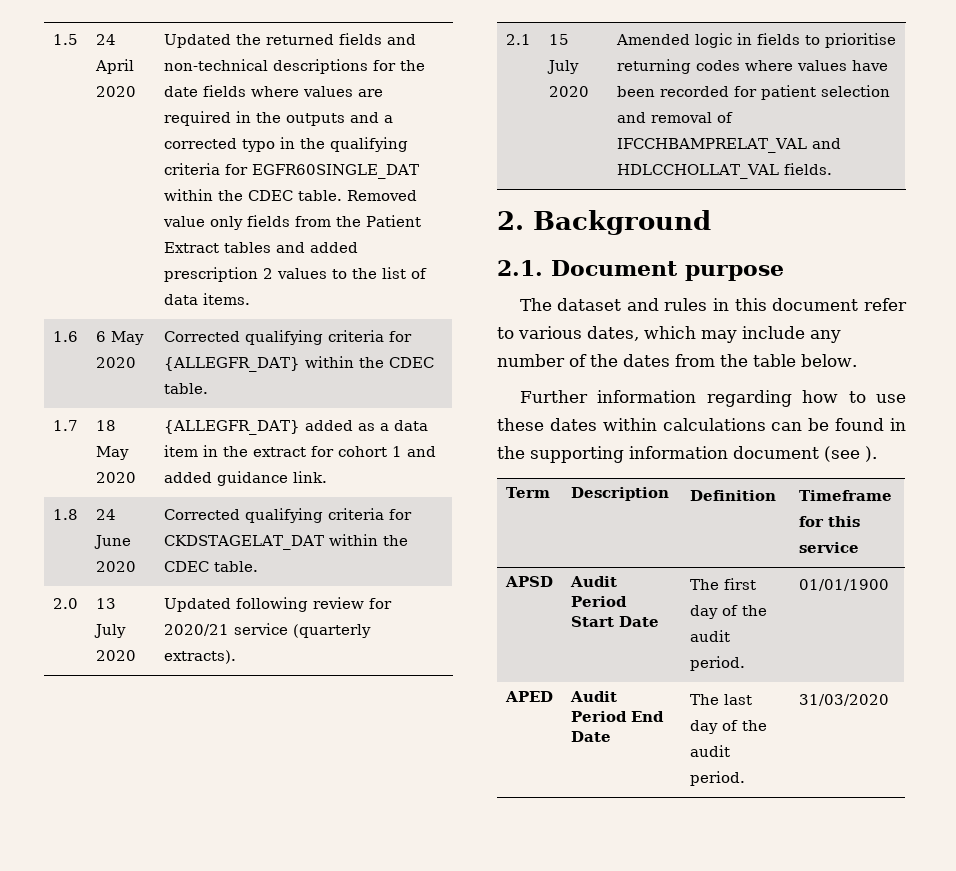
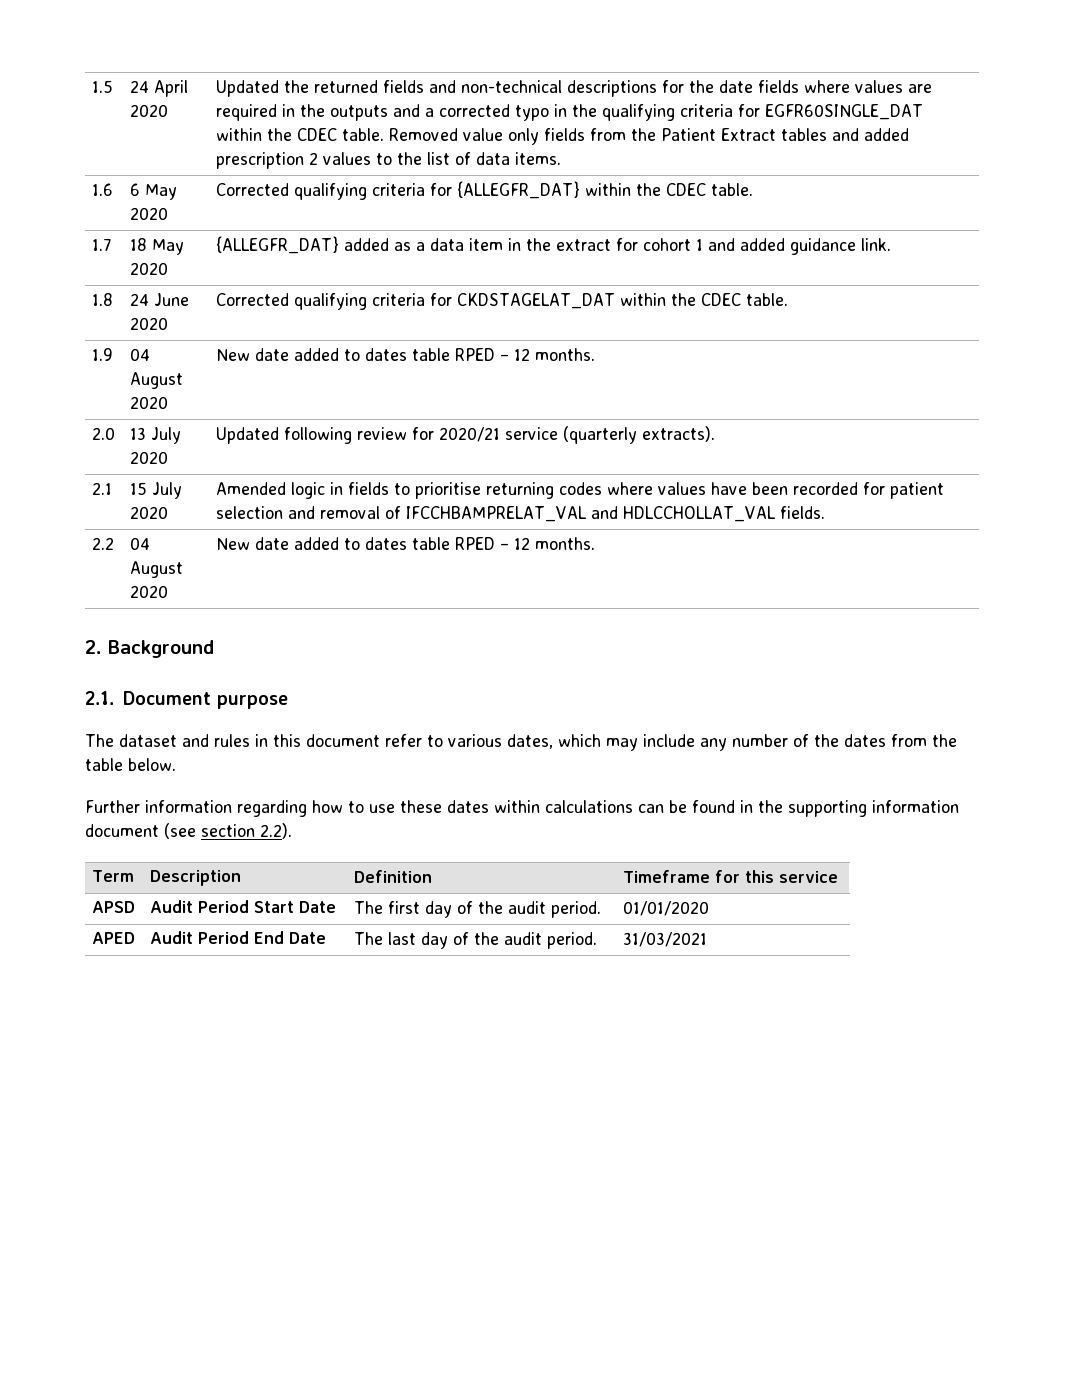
(258, 566) none -> [92,348,114,361] [130,348,151,361] [130,372,184,389] [130,396,169,409] [216,348,596,361] // 1.9 | 04 August 2020 | New date added to dates table RPED – 12 months.
(833, 169) none -> [92,537,115,550] [130,537,151,550] [130,561,184,578] [130,585,169,598] [216,537,596,550] // 2.2 | 04 August 2020 | New date added to dates table RPED – 12 months.
[865,446,877,462] ). -> [201,823,292,839] section 2.2).
[798,579,889,591] 01/01/1900 -> [623,901,710,916] 01/01/2020
[798,694,889,706] 31/03/2020 -> [623,932,708,947] 31/03/2021

